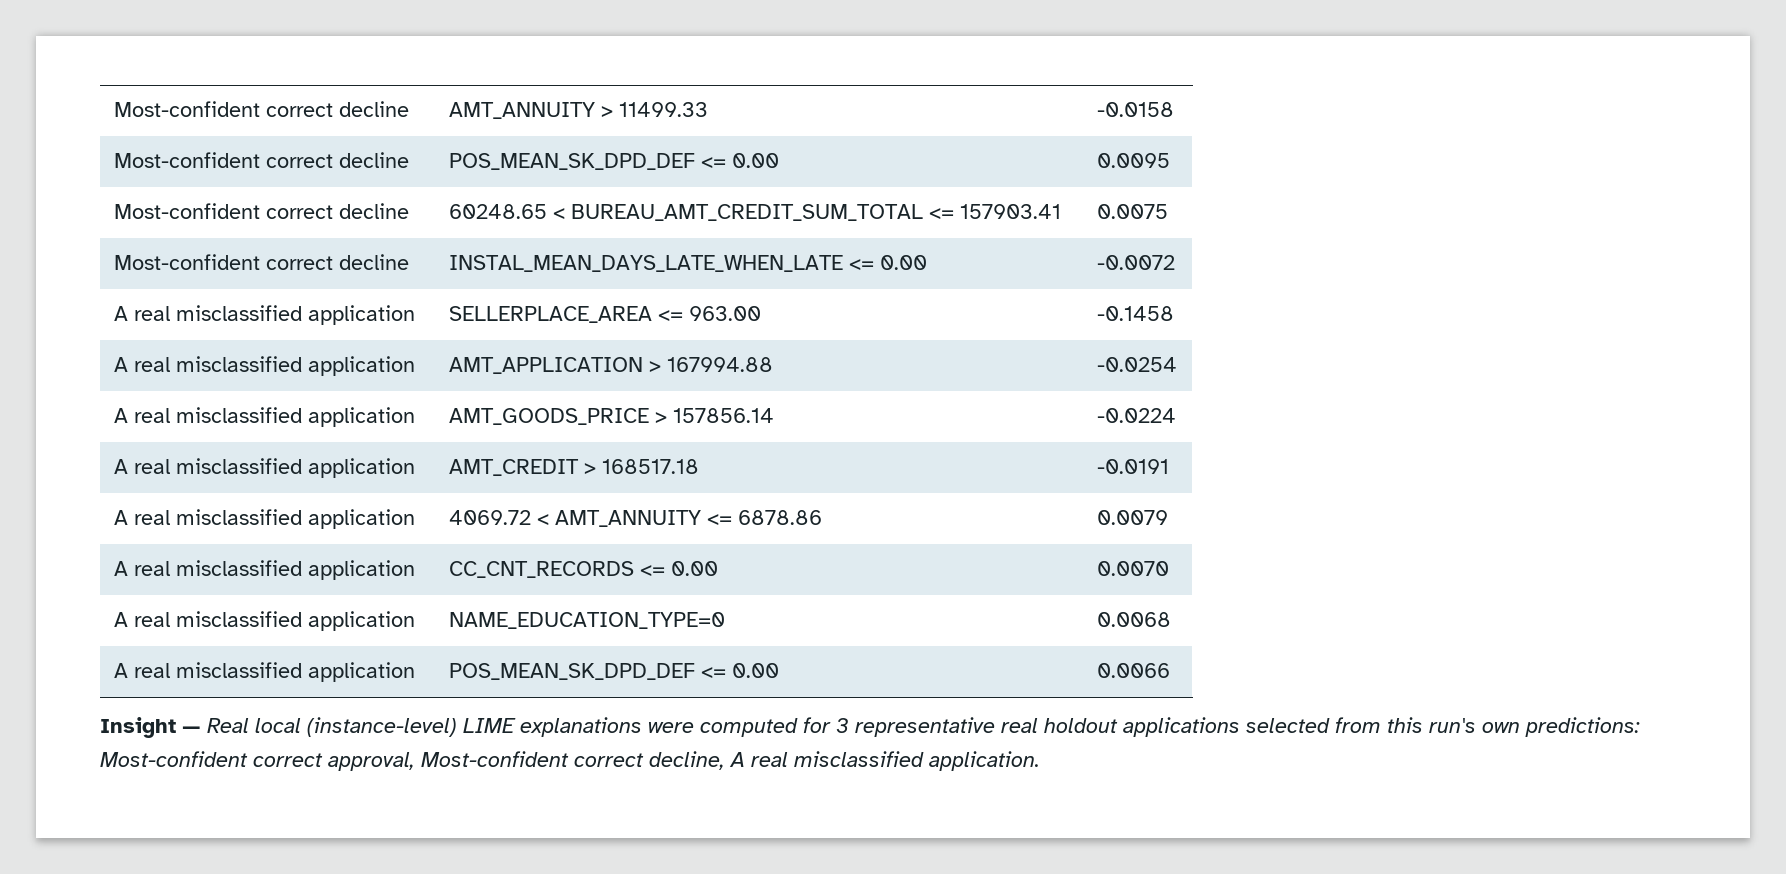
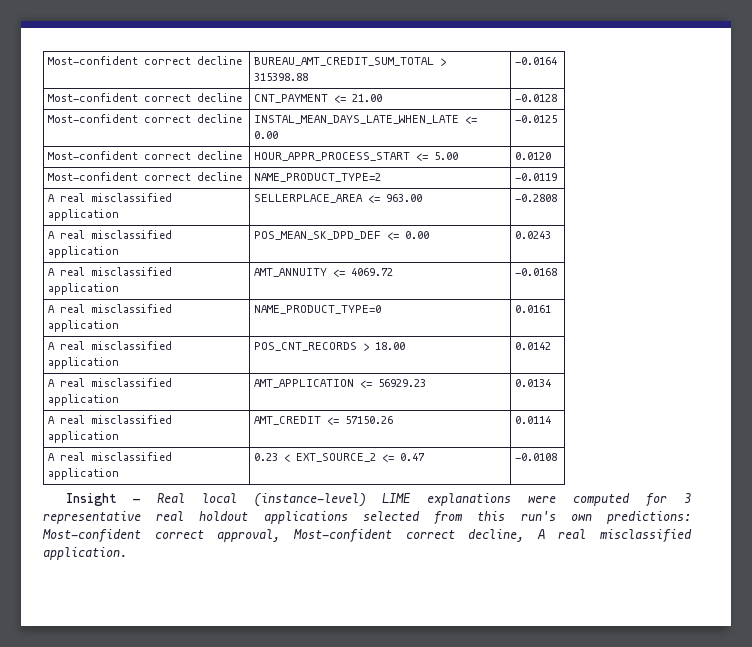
[114,101,410,117] [449,102,709,119] [1097,102,1175,117] [114,152,410,168] [449,153,780,170] [1097,153,1171,168] [114,203,410,219] [449,204,1062,221] [1097,204,1169,219] Most-confident correct decline | AMT_ANNUITY > 11499.33 | -0.0158 // Most-confident correct decline | POS_MEAN_SK_DPD_DEF <= 0.00 | 0.0095 // Most-confident correct decline | 60248.65 < BUREAU_AMT_CREDIT_SUM_TOTAL <= 157903.41 | 0.0075 -> [48,56,243,65] [254,57,447,66] [254,73,309,81] [515,57,558,65] [48,93,243,102] [254,94,383,103] [515,94,558,102] Most-confident correct decline | BUREAU_AMT_CREDIT_SUM_TOTAL > 315398.88 | -0.0164 // Most-confident correct decline | CNT_PAYMENT <= 21.00 | -0.0128
[1097,255,1176,270] -0.0072 -> [515,115,558,123] [48,151,243,160] [254,152,459,161] [515,152,552,160] [48,172,243,181] [254,173,382,182] [515,173,558,181] -0.0125 // Most-confident correct decline | HOUR_APPR_PROCESS_START <= 5.00 | 0.0120 // Most-confident correct decline | NAME_PRODUCT_TYPE=2 | -0.0119
[1097,306,1175,321] [114,356,416,376] [449,357,774,374] [1097,357,1178,372] [114,407,416,427] [449,408,775,425] [1097,408,1177,423] [114,458,416,478] [449,459,700,476] [1097,459,1170,474] [114,509,416,529] [449,510,823,527] [1097,510,1169,525] [114,560,416,580] [449,561,719,578] [1097,561,1170,576] [114,611,416,631] [449,612,726,629] [1097,612,1172,627] -0.1458 // A real misclassified application | AMT_APPLICATION > 167994.88 | -0.0254 // A real misclassified application | AMT_GOODS_PRICE > 157856.14 | -0.0224 // A real misclassified application | AMT_CREDIT > 168517.18 | -0.0191 // A real misclassified application | 4069.72 < AMT_ANNUITY <= 6878.86 | 0.0079 // A real misclassified application | CC_CNT_RECORDS <= 0.00 | 0.0070 // A real misclassified application | NAME_EDUCATION_TYPE=0 | 0.0068 -> [515,194,558,202] -0.2808
[1097,663,1171,678] 0.0066 -> [515,231,552,239] [48,267,173,276] [48,283,120,295] [254,268,394,277] [515,268,558,276] [48,304,173,313] [48,320,120,332] [254,305,382,314] [515,305,552,313] [48,341,173,350] [48,357,120,369] [254,342,406,351] [515,342,552,350] [48,378,173,387] [48,394,120,406] [254,379,427,388] [515,379,552,387] [48,415,173,424] [48,431,120,443] [254,416,394,425] [515,416,552,424] [48,452,173,461] [48,468,120,480] [254,453,426,462] [515,453,558,461] 0.0243 // A real misclassified application | AMT_ANNUITY <= 4069.72 | -0.0168 // A real misclassified application | NAME_PRODUCT_TYPE=0 | 0.0161 // A real misclassified application | POS_CNT_RECORDS > 18.00 | 0.0142 // A real misclassified application | AMT_APPLICATION <= 56929.23 | 0.0134 // A real misclassified application | AMT_CREDIT <= 57150.26 | 0.0114 // A real misclassified application | 0.23 < EXT_SOURCE_2 <= 0.47 | -0.0108

